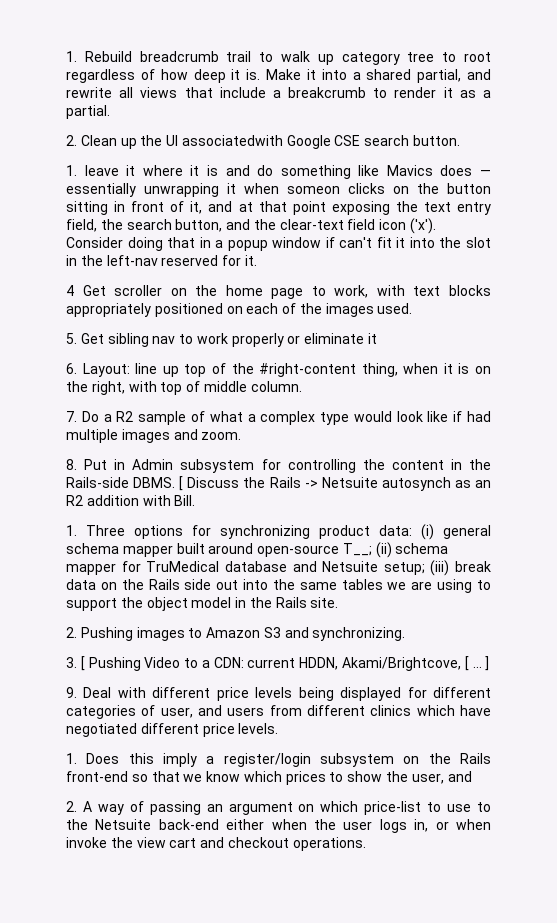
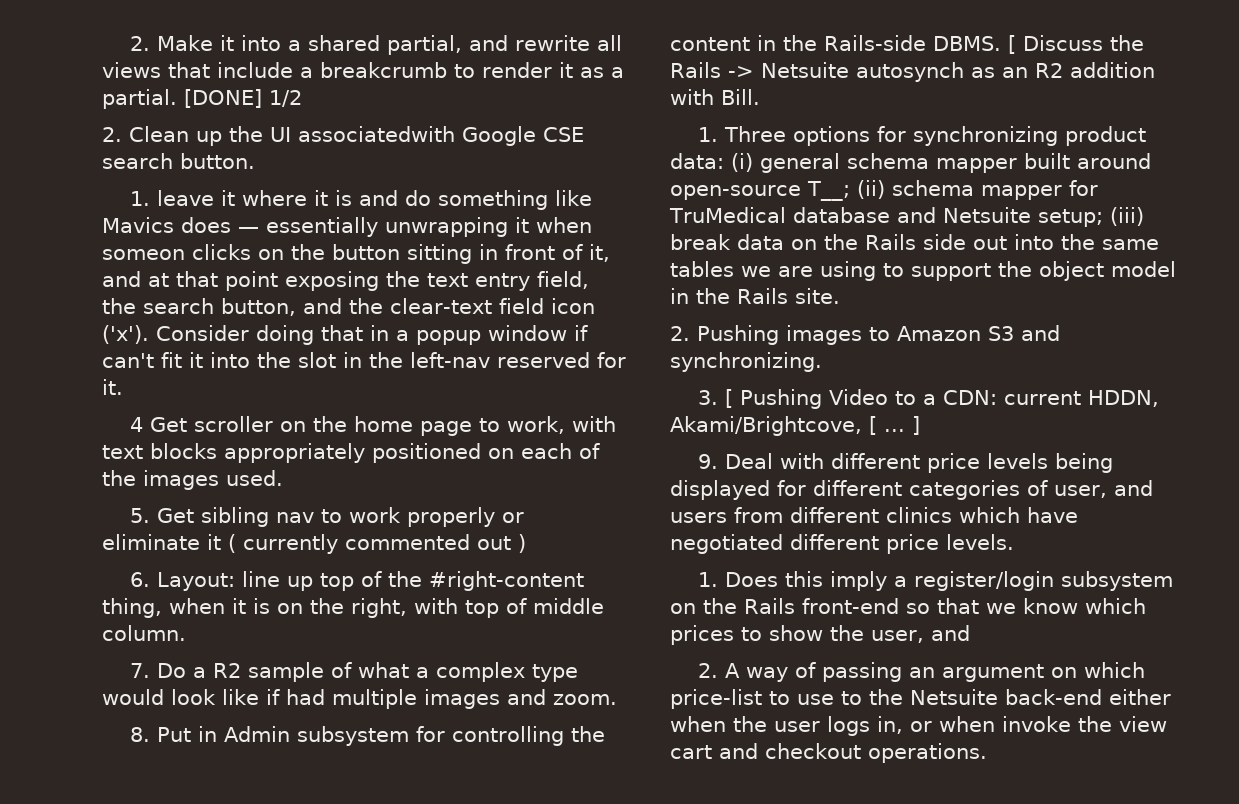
[66,51,492,65] [66,69,261,83] 1. Rebuild breadcrumb trail to walk up category tree to root regardless of how deep it is. -> [130,36,151,51] 2.
(110, 112) none -> [184,89,302,108] [DONE] 1/2
(378, 338) none -> [228,534,526,554] ( currently commented out )

